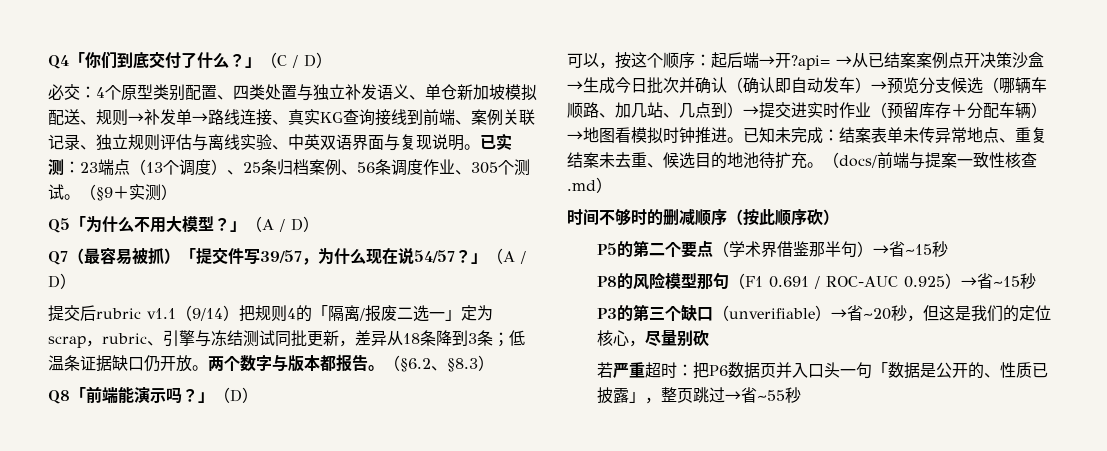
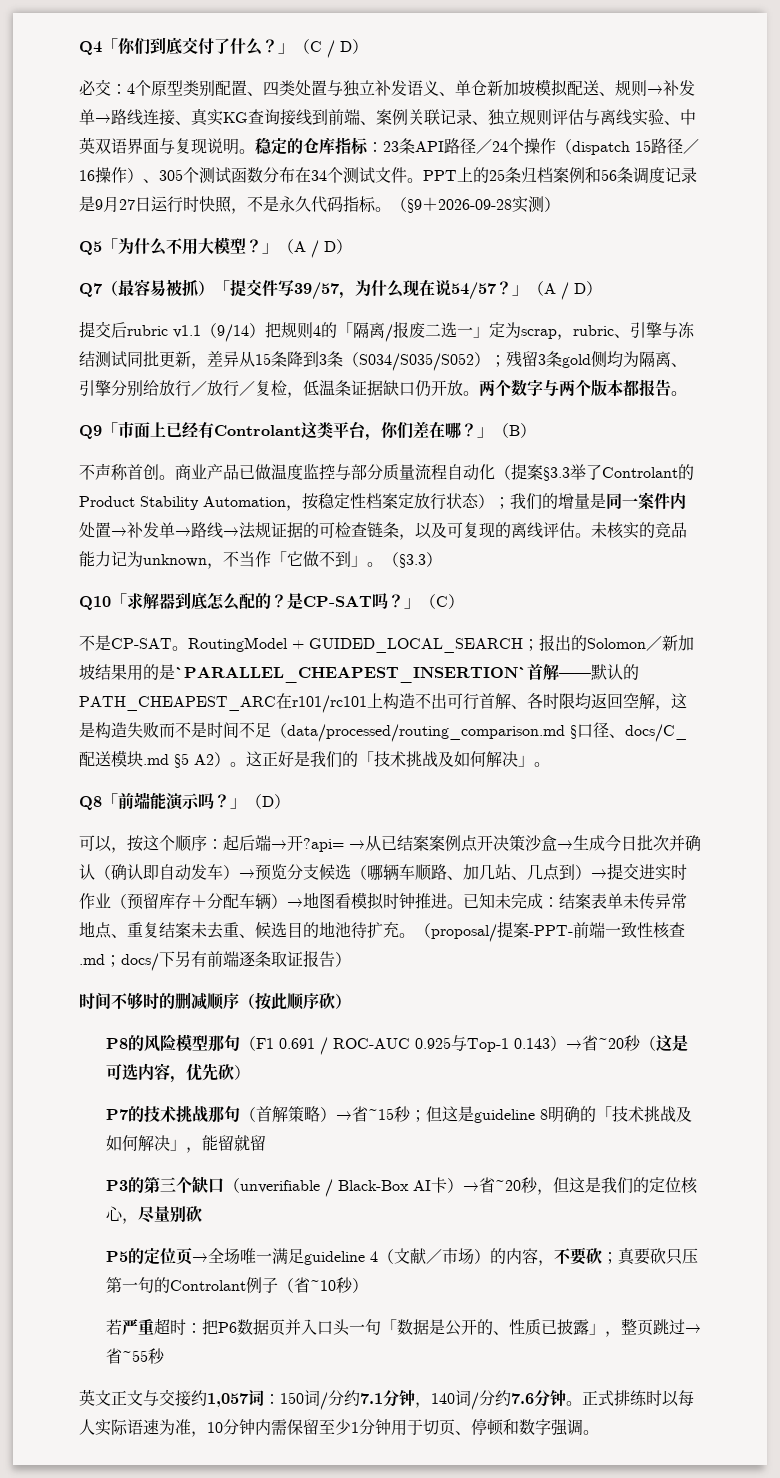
[480,133,512,150] [48,159,243,176] 已实测：23端点（13个调度）、 -> [255,137,699,155] [79,167,489,183] 稳定的仓库指标：23条API路径／24个操作（dispatch 15路径／16操作）、305个测试函数分布在34个测试文件。PPT上的
[341,170,357,175] 、 -> [585,167,601,183] 和
[423,159,530,176] [48,184,64,200] 作业、305个测试 -> [665,167,697,183] [79,196,376,214] 记录是9月27日运行时快照，不是永久代码指标
(129, 192) none -> [438,199,512,210] 2026-09-28
[403,333,420,344] 18 -> [255,353,271,365] 15
[493,332,509,347] ； -> [343,351,687,371] [79,380,303,398] （S034/S035/S052）；残留3条gold侧均为隔离、引擎分别给放行／放行／复检，
(288, 363) none -> [559,379,591,396] 两个
[384,355,494,372] （§6.2、§8.3） -> [79,421,536,441] [79,463,694,481] [79,492,686,511] [79,522,687,540] [79,551,442,569] [79,592,464,610] [79,634,694,653] [79,664,639,683] [79,693,687,713] [79,722,687,742] [79,750,550,768] // Q9「市面上已经有Controlant这类平台，你们差在哪？」（B） // 不声称首创。商业产品已做温度监控与部分质量流程自动化（提案§3.3举了Controlant的Product Stability Automation，按稳定性档案定放行状态）；我们的增量是同一案件内处置→补发单→路线→法规证据的可检查链条，以及可复现的离线评估。未核实的竞品能力记为unknown，不当作「它做不到」。（§3.3） // Q10「求解器到底怎么配的？是CP-SAT吗？」（C） // 不是CP-SAT。RoutingModel + GUIDED_LOCAL_SEARCH；报出的Solomon／新加坡结果用的是`PARALLEL_CHEAPEST_INSERTION`首解——默认的PATH_CHEAPEST_ARC在r101/rc101上构造不出可行首解、各时限均返回空解，这是构造失败而不是时间不足（data/processed/routing_comparison.md §口径、docs/C_配送模块.md §5 A2）。这正好是我们的「技术挑战及如何解决」。
[839,152,1037,169] [567,180,596,191] docs/前端与提案一致性核查.md -> [431,921,685,942] [79,950,335,971] proposal/提案-PPT-前端一致性核查.md；docs/下另有前端逐条取证报告
[597,240,949,258] // P5的第二个要点（学术界借鉴那半句）→省~15秒 -> (351, 1001) none
[945,273,1037,289] ）→省~15秒 -> [450,1035,688,1052] [105,1063,250,1083] [105,1105,692,1123] [105,1135,266,1153] 与Top-1 0.143）→省~20秒（这是可选内容，优先砍） // P7的技术挑战那句（首解策略）→省~15秒；但这是guideline 8明确的「技术挑战及如何解决」，能留就留
(816, 313) none -> [324,1177,447,1197] / Black-Box AI卡
(710, 338) none -> [105,1247,698,1266] [105,1277,368,1293] // P5的定位页→全场唯一满足guideline 4（文献／市场）的内容，不要砍；真要砍只压第一句的Controlant例子（省~10秒）
(802, 395) none -> [79,1389,694,1410] [79,1418,599,1437] // 英文正文与交接约1,057词：150词/分约7.1分钟，140词/分约7.6分钟。正式排练时以每人实际语速为准，10分钟内需保留至少1分钟用于切页、停顿和数字强调。

